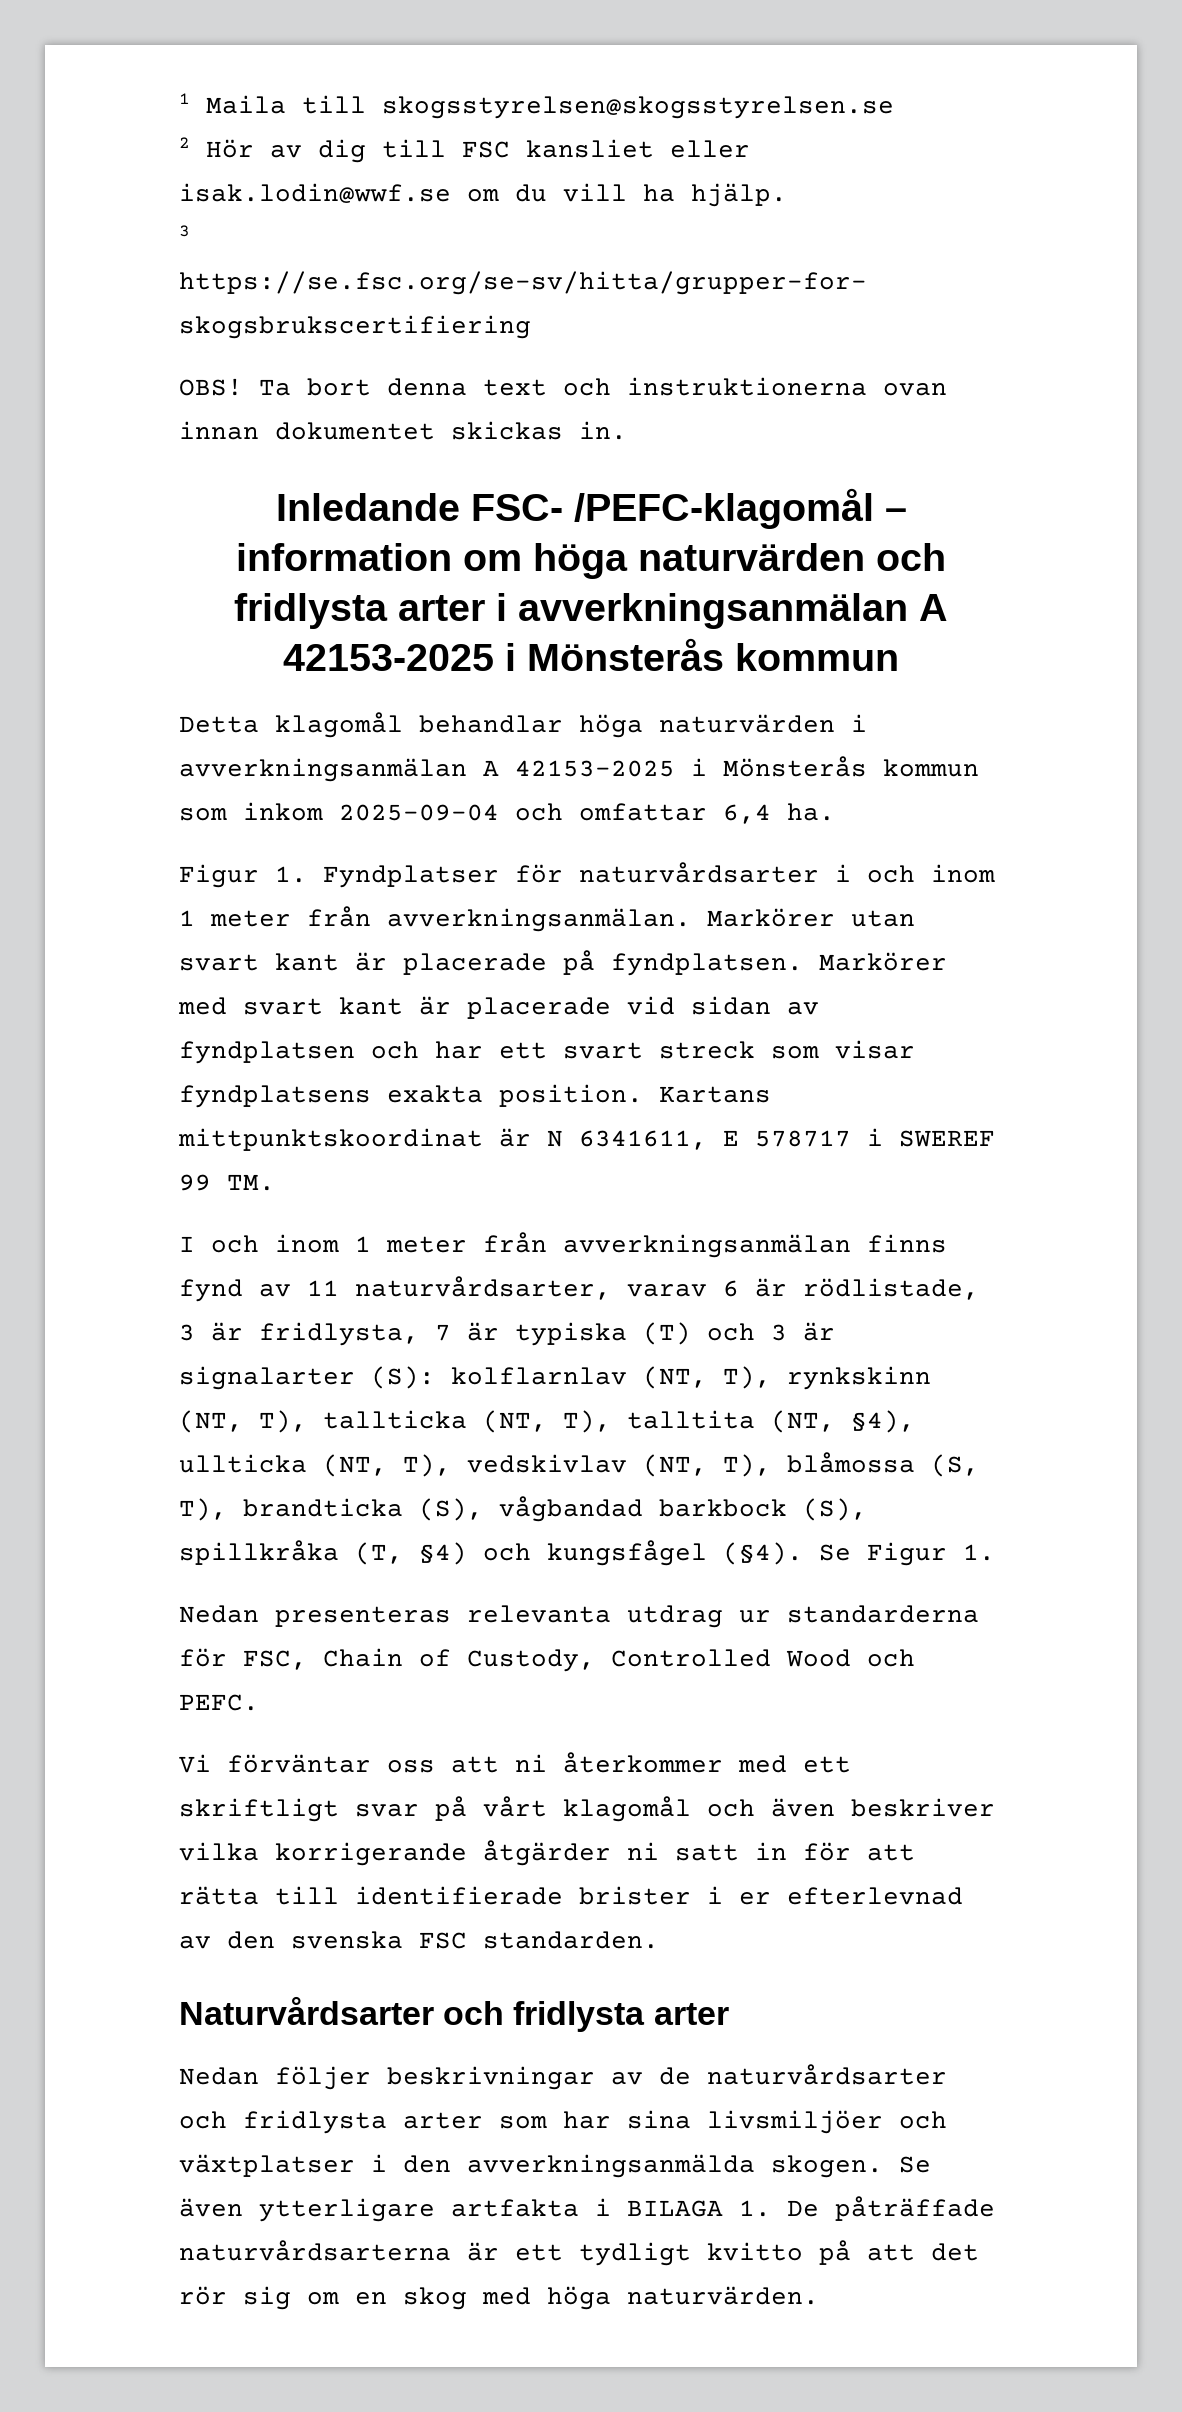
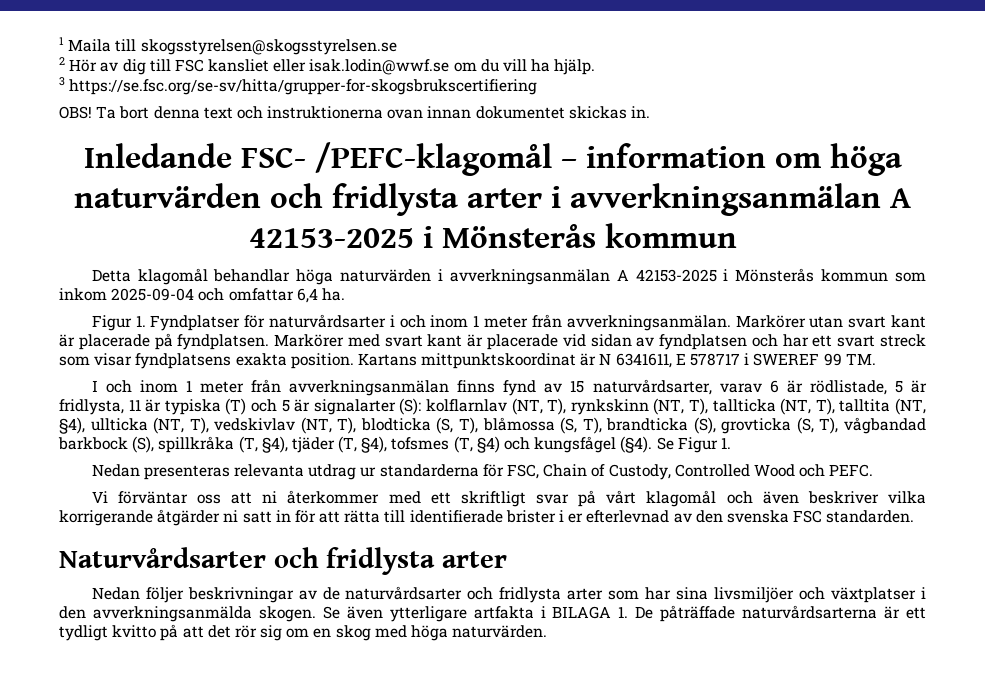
[307,1280,339,1296] 11 -> [570,380,585,393] 15
[179,1324,195,1341] 3 -> [894,380,903,393] 5
[435,1324,451,1341] 7 -> [128,399,141,411] 11
[771,1324,787,1341] 3 -> [281,399,290,412] 5
(771, 1465) none -> [360,417,478,434] blodticka (S, T),
(483, 1509) none -> [721,417,839,434] grovticka (S, T),
(403, 1553) none -> [261,436,473,453] §4), tjäder (T, §4), tofsmes (T,

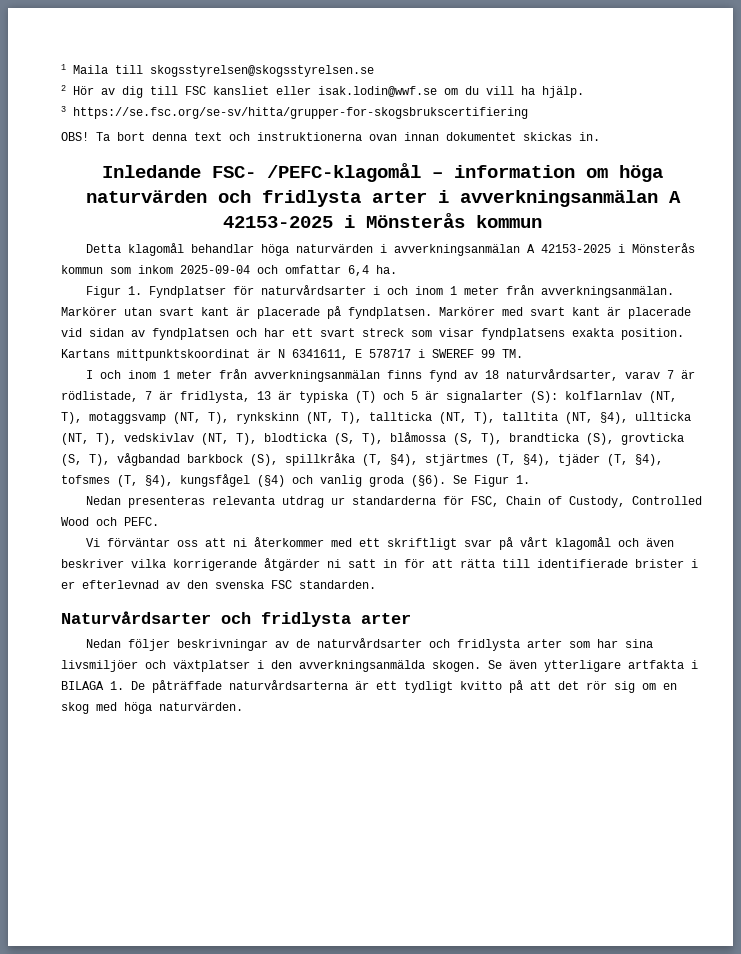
[570,380,585,393] 15 -> [484,370,499,379] 18
[769,380,779,393] 6 -> [666,370,674,379] 7
[894,380,903,393] 5 -> [145,391,152,400] 7
[128,399,141,411] 11 -> [257,391,271,400] 13
(567, 406) none -> [89,412,229,424] motaggsvamp (NT, T),
(288, 444) none -> [425,454,551,466] stjärtmes (T, §4),
[476,436,653,453] §4) och kungsfågel (§4). -> [145,474,446,487] §4), kungsfågel (§4) och vanlig groda (§6).

